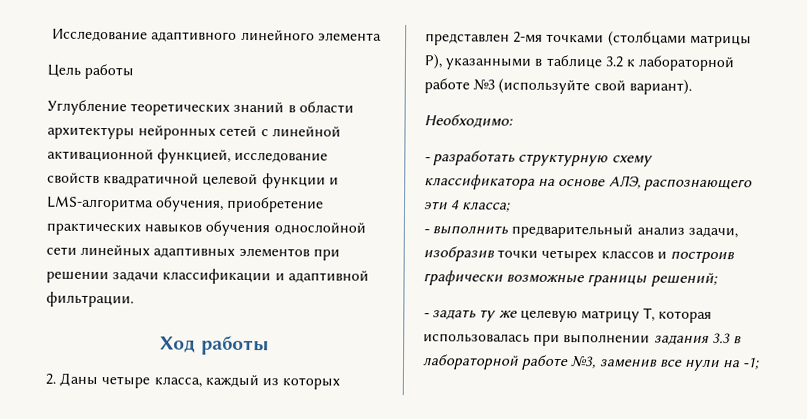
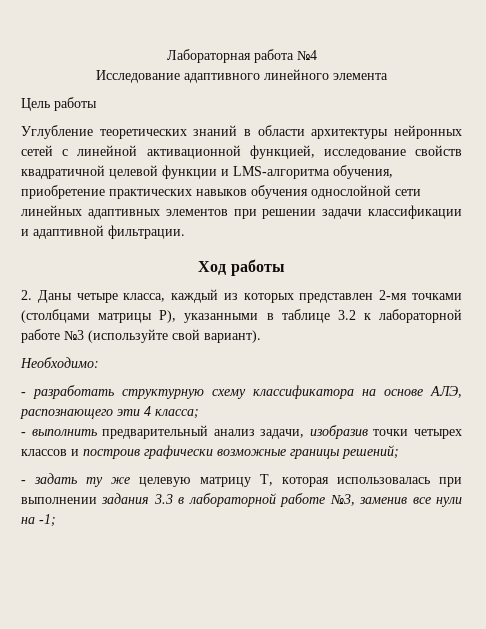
(52, 35) none -> [166,49,317,63] Лабораторная работа №4 //

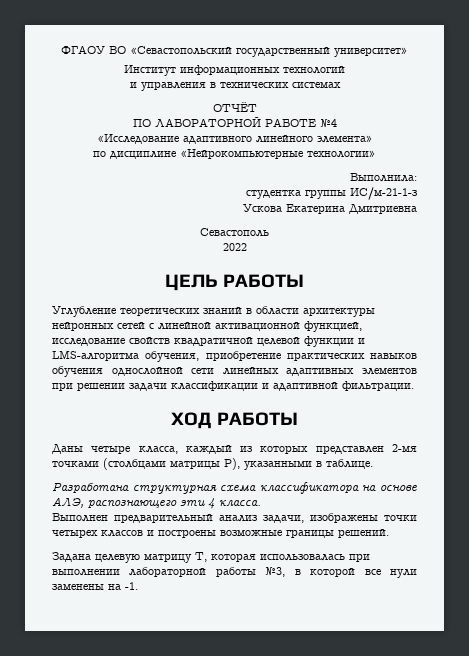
[166,49,294,63] Лабораторная работа -> [61,45,408,57] [124,65,345,76] [129,81,341,91] [212,102,257,112] [132,117,316,127] ФГАОУ ВО «Севастопольский государственный университет» // Институт информационных технологий // и управления в технических системах // ОТЧЁТ // ПО ЛАБОРАТОРНОЙ РАБОТЕ
[96,70,180,83] Исследование -> [96,134,179,144] «Исследование
[333,73,388,80] [21,97,97,111] элемента // Цель работы -> [316,135,373,143] [93,149,376,159] [350,173,417,182] [246,187,417,200] [243,204,417,214] [200,228,269,237] [222,243,247,251] [164,274,305,291] элемента» // по дисциплине «Нейрокомпьютерные технологии» // Выполнила: // студентка группы ИС/м-21-1-з // Ускова Екатерина Дмитриевна // Севастополь // 2022 // ЦЕЛЬ РАБОТЫ
[198,259,285,276] [21,290,32,300] Ход работы // 2. -> [171,412,298,429] ХОД РАБОТЫ //
[281,309,462,323] [21,329,261,343] [20,357,99,368] [21,385,246,399] таблице 3.2 к лабораторной работе №3 (используйте свой вариант). // Необходимо: // - разработать структурную схему -> [326,459,373,469] [52,482,257,494] таблице. // Разработана структурная схема
[155,409,199,419] [21,429,97,436] класса; // - выполнить -> [219,500,261,507] [52,513,108,522] класса. // Выполнен
[309,425,368,439] изобразив -> [310,513,378,523] изображены
[83,445,399,459] [21,473,131,487] построив графически возможные границы решений; // - задать ту же -> [158,529,389,538] [52,552,91,562] построены возможные границы решений. // Задана
[101,493,463,507] [21,514,56,527] задания 3.3 в лабораторной работе №3, заменив все нули на -1; -> [129,567,417,578] [52,582,138,590] лабораторной работы №3, в которой все нули заменены на -1.

